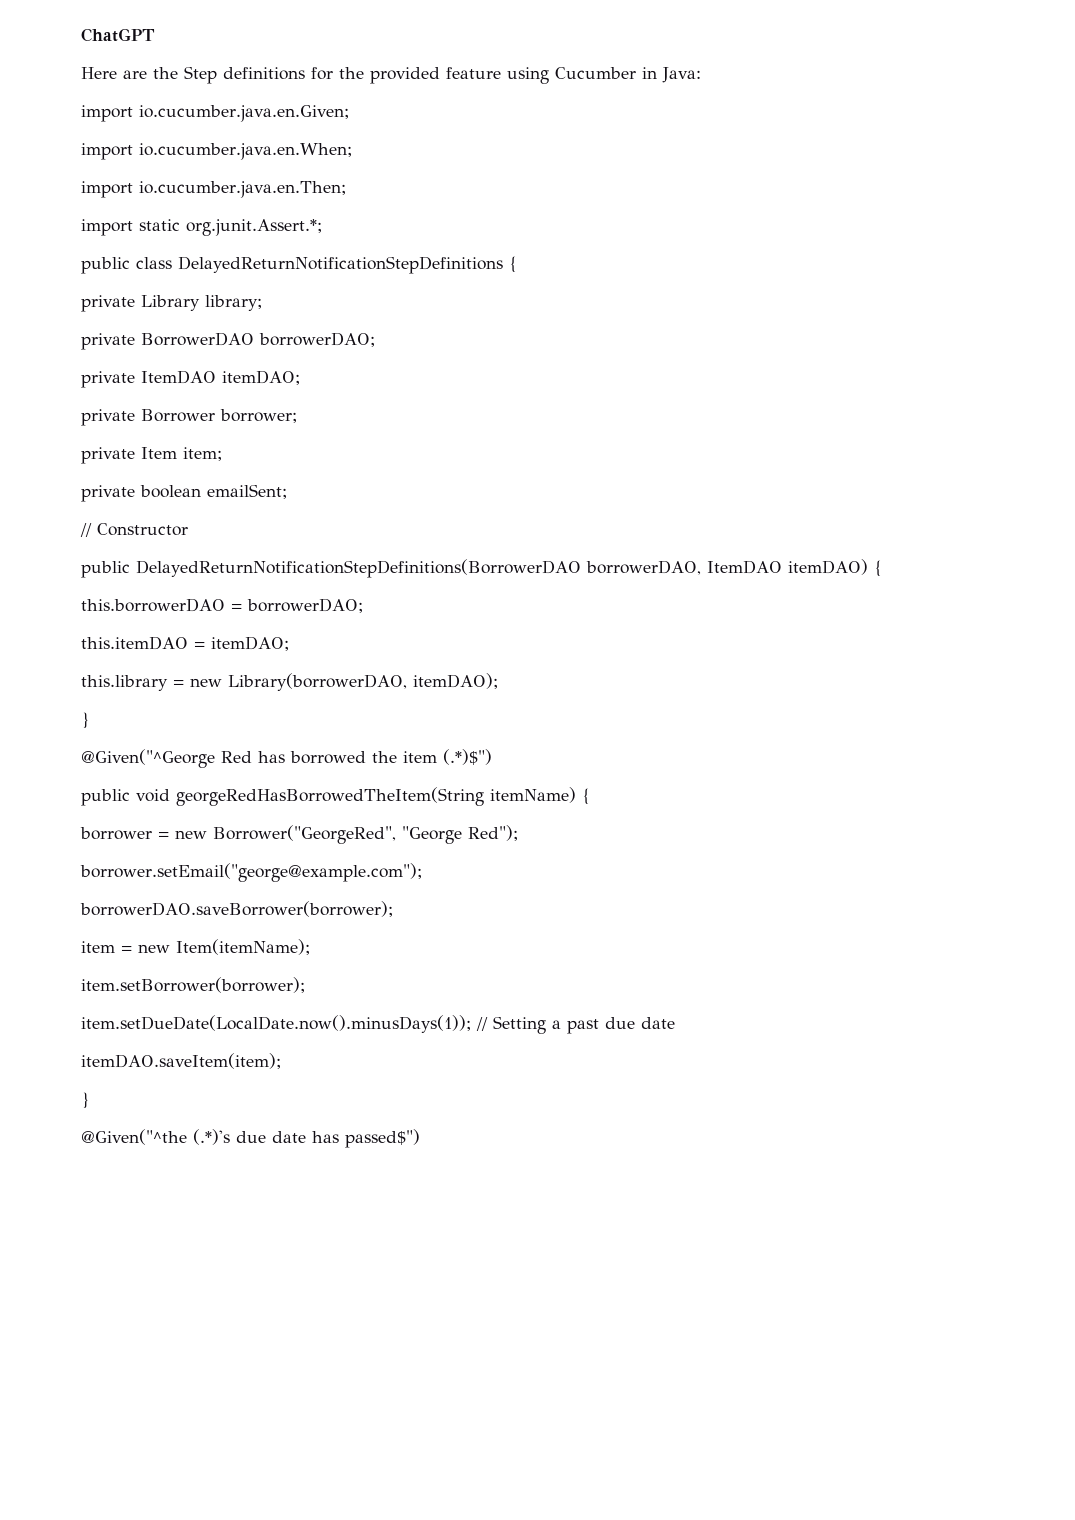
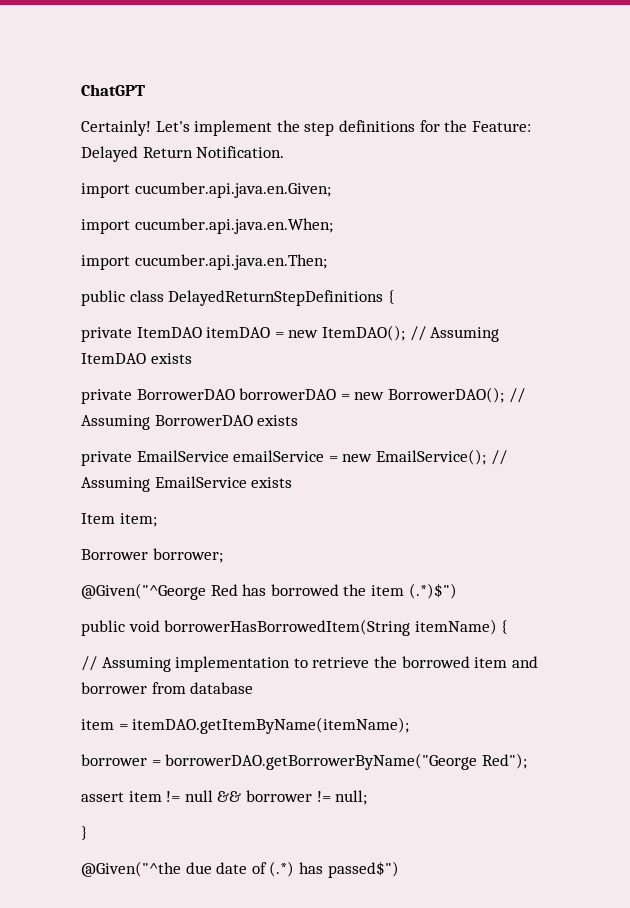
[81,66,701,84] [81,105,349,122] [81,143,352,160] [81,181,346,198] [81,219,322,236] Here are the Step definitions for the provided feature using Cucumber in Java: // import io.cucumber.java.en.Given; // import io.cucumber.java.en.When; // import io.cucumber.java.en.Then; // import static org.junit.Assert.*; -> [81,120,531,136] [81,146,285,162] [81,182,331,198] [81,218,333,234] [81,254,327,270] Certainly! Let's implement the step definitions for the Feature: Delayed Return Notification. // import cucumber.api.java.en.Given; // import cucumber.api.java.en.When; // import cucumber.api.java.en.Then;
[178,256,503,274] DelayedReturnNotificationStepDefinitions -> [168,290,384,306] DelayedReturnStepDefinitions
[141,295,262,311] [81,332,375,350] [81,370,300,388] [81,409,297,426] [81,447,222,464] [81,484,287,502] [80,523,188,537] [81,559,883,578] [81,598,363,613] [81,636,289,651] [81,673,498,691] [81,712,90,729] Library library; // private BorrowerDAO borrowerDAO; // private ItemDAO itemDAO; // private Borrower borrower; // private Item item; // private boolean emailSent; // // Constructor // public DelayedReturnNotificationStepDefinitions(BorrowerDAO borrowerDAO, ItemDAO itemDAO) { // this.borrowerDAO = borrowerDAO; // this.itemDAO = itemDAO; // this.library = new Library(borrowerDAO, itemDAO); // } -> [136,325,500,342] [81,353,192,364] [81,387,525,404] [81,415,299,430] [81,449,507,466] [81,476,293,492] [81,513,157,527] [81,548,223,563] ItemDAO itemDAO = new ItemDAO(); // Assuming ItemDAO exists // private BorrowerDAO borrowerDAO = new BorrowerDAO(); // Assuming BorrowerDAO exists // private EmailService emailService = new EmailService(); // Assuming EmailService exists // Item item; // Borrower borrower;
[176,787,484,806] georgeRedHasBorrowedTheItem(String -> [164,619,411,636] borrowerHasBorrowedItem(String
[80,825,518,844] [80,863,422,882] [80,901,393,917] [81,939,310,955] [81,977,305,993] [81,1015,675,1034] [81,1053,281,1069] borrower = new Borrower("GeorgeRed", "George Red"); // borrower.setEmail("george@example.com"); // borrowerDAO.saveBorrower(borrower); // item = new Item(itemName); // item.setBorrower(borrower); // item.setDueDate(LocalDate.now().minusDays(1)); // Setting a past due date // itemDAO.saveItem(item); -> [81,656,538,672] [81,682,254,694] [81,717,410,734] [81,753,527,770] [81,790,368,805] // Assuming implementation to retrieve the borrowed item and borrower from database // item = itemDAO.getItemByName(itemName); // borrower = borrowerDAO.getBorrowerByName("George Red"); // assert item != null && borrower != null;
[193,1129,306,1145] (.*)'s due date -> [185,861,295,877] due date of (.*)

